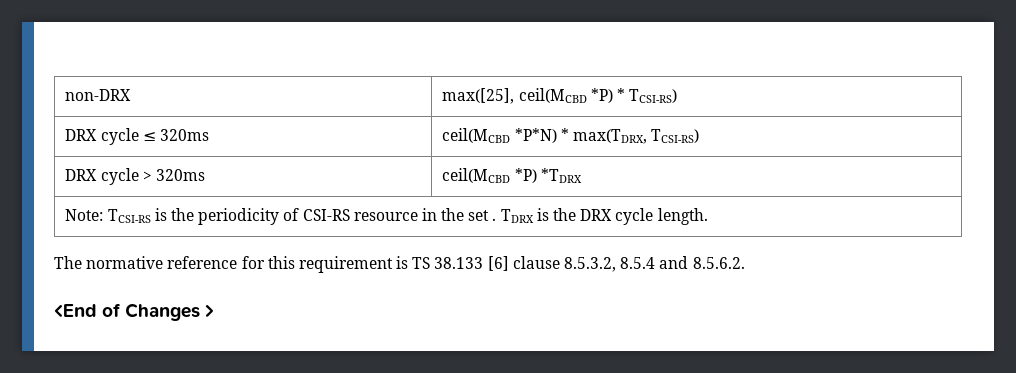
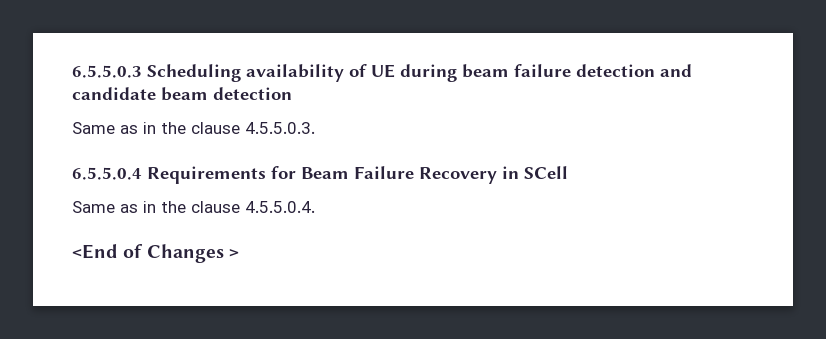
[65,89,132,101] [442,88,678,104] [65,128,209,145] [442,128,700,144] [65,168,205,185] [442,168,582,183] [65,208,708,225] [54,256,745,273] non-DRX | max([25], ceil(MCBD *P) * TCSI-RS) // DRX cycle ≤ 320ms | ceil(MCBD *P*N) * max(TDRX, TCSI-RS) // DRX cycle > 320ms | ceil(MCBD *P) *TDRX // Note: TCSI-RS is the periodicity of CSI-RS resource in the set . TDRX is the DRX cycle length. // The normative reference for this requirement is TS 38.133 [6] clause 8.5.3.2, 8.5.4 and 8.5.6.2. -> [72,64,692,82] [72,87,292,101] [72,122,315,134] [72,166,568,184] [72,201,315,213] 6.5.5.0.3 Scheduling availability of UE during beam failure detection and candidate beam detection // Same as in the clause 4.5.5.0.3. // 6.5.5.0.4 Requirements for Beam Failure Recovery in SCell // Same as in the clause 4.5.5.0.4.

